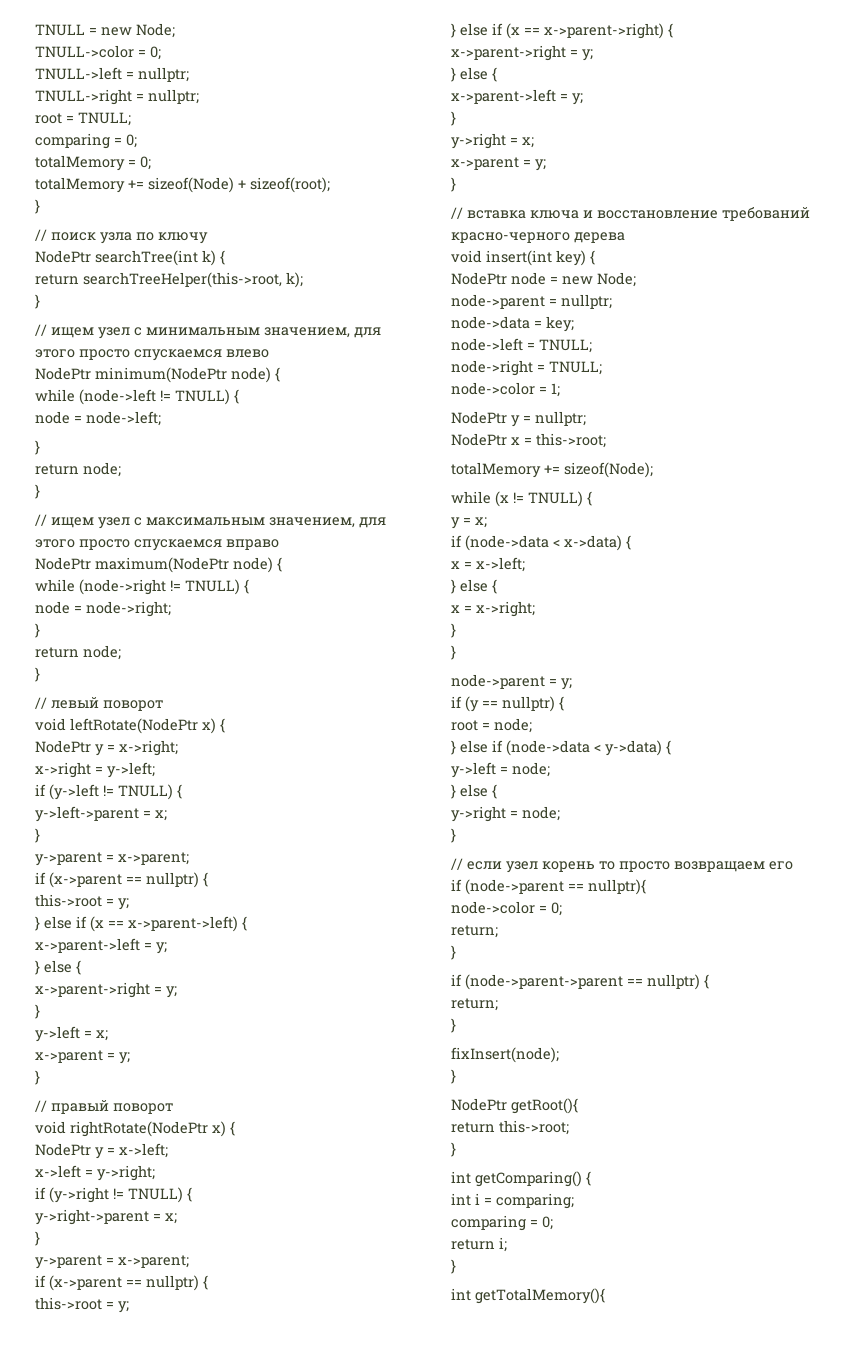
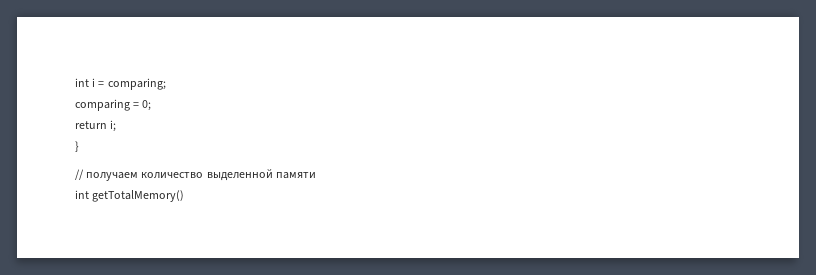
[35,23,175,38] [35,45,161,60] [35,67,189,82] [35,89,199,105] [35,112,131,126] [35,133,137,149] [35,155,151,171] [35,177,330,193] [35,199,40,214] [35,229,208,244] [35,250,225,266] [35,272,303,288] [35,294,40,309] [35,324,381,339] [35,349,269,361] [35,367,280,383] [35,389,239,405] [35,411,161,426] [35,440,40,455] [35,462,121,477] [35,484,40,499] [35,514,386,529] [35,539,279,551] [35,557,282,573] [35,579,249,595] [35,601,171,617] [35,623,40,638] [35,645,121,660] [35,667,40,682] [35,697,163,711] [35,718,225,734] [35,740,178,756] [35,762,155,778] [35,784,182,800] [35,806,167,822] [35,828,40,843] [35,852,189,866] [35,872,208,888] [35,894,129,910] [35,916,247,932] [35,938,167,954] [35,960,81,975] [35,982,177,998] [35,1004,40,1019] [35,1026,108,1042] [35,1050,130,1064] [35,1070,40,1085] [35,1100,173,1114] [35,1121,235,1137] [35,1143,168,1159] [35,1165,155,1181] [35,1187,192,1203] [35,1209,177,1225] [35,1231,40,1246] [35,1255,189,1269] [35,1275,208,1291] [35,1297,129,1313] [451,23,673,39] [451,45,593,61] [451,67,497,82] [451,89,583,105] [451,111,456,126] [451,133,534,149] [451,157,546,171] [451,177,456,192] [451,207,810,221] [451,232,625,243] [451,250,595,266] [451,272,636,287] [451,294,612,309] [451,316,574,332] [451,338,592,353] [451,360,602,376] [451,382,560,397] [451,411,586,427] [451,433,606,448] [451,462,653,478] [451,491,592,507] [451,517,487,529] [451,535,631,551] [451,557,525,572] [451,579,497,594] [451,601,535,617] [451,623,456,638] [451,645,456,660] [451,674,572,690] [451,696,564,712] [451,718,532,733] [451,740,671,756] [451,762,550,778] [451,784,497,799] [451,806,560,822] [451,828,456,843] [451,858,793,873] [451,879,646,895] [451,901,562,916] [451,925,498,938] [451,945,456,960] [451,974,709,990] [451,998,498,1011] [451,1018,456,1033] [451,1047,559,1063] [451,1069,456,1084] [451,1098,578,1114] [451,1120,569,1135] [451,1142,456,1157] [451,1171,591,1187] TNULL = new Node; // TNULL->color = 0; // TNULL->left = nullptr; // TNULL->right = nullptr; // root = TNULL; // comparing = 0; // totalMemory = 0; // totalMemory += sizeof(Node) + sizeof(root); // } // // поиск узла по ключу // NodePtr searchTree(int k) { // return searchTreeHelper(this->root, k); // } // // ищем узел с минимальным значением, для этого просто спускаемся влево // NodePtr minimum(NodePtr node) { // while (node->left != TNULL) { // node = node->left; // } // return node; // } // // ищем узел с максимальным значением, для этого просто спускаемся вправо // NodePtr maximum(NodePtr node) { // while (node->right != TNULL) { // node = node->right; // } // return node; // } // // левый поворот // void leftRotate(NodePtr x) { // NodePtr y = x->right; // x->right = y->left; // if (y->left != TNULL) { // y->left->parent = x; // } // y->parent = x->parent; // if (x->parent == nullptr) { // this->root = y; // } else if (x == x->parent->left) { // x->parent->left = y; // } else { // x->parent->right = y; // } // y->left = x; // x->parent = y; // } // // правый поворот // void rightRotate(NodePtr x) { // NodePtr y = x->left; // x->left = y->right; // if (y->right != TNULL) { // y->right->parent = x; // } // y->parent = x->parent; // if (x->parent == nullptr) { // this->root = y; // } else if (x == x->parent->right) { // x->parent->right = y; // } else { // x->parent->left = y; // } // y->right = x; // x->parent = y; // } // // вставка ключа и восстановление требований красно-черного дерева // void insert(int key) { // NodePtr node = new Node; // node->parent = nullptr; // node->data = key; // node->left = TNULL; // node->right = TNULL; // node->color = 1; // NodePtr y = nullptr; // NodePtr x = this->root; // totalMemory += sizeof(Node); // while (x != TNULL) { // y = x; // if (node->data < x->data) { // x = x->left; // } else { // x = x->right; // } // } // node->parent = y; // if (y == nullptr) { // root = node; // } else if (node->data < y->data) { // y->left = node; // } else { // y->right = node; // } // // если узел корень то просто возвращаем его // if (node->parent == nullptr){ // node->color = 0; // return; // } // if (node->parent->parent == nullptr) { // return; // } // fixInsert(node); // } // NodePtr getRoot(){ // return this->root; // } // int getComparing() { // -> (75, 82) none
[451,1288,605,1304] // int getTotalMemory(){ -> [75,169,316,181] [75,190,185,202] // // получаем количество выделенной памяти // int getTotalMemory()

